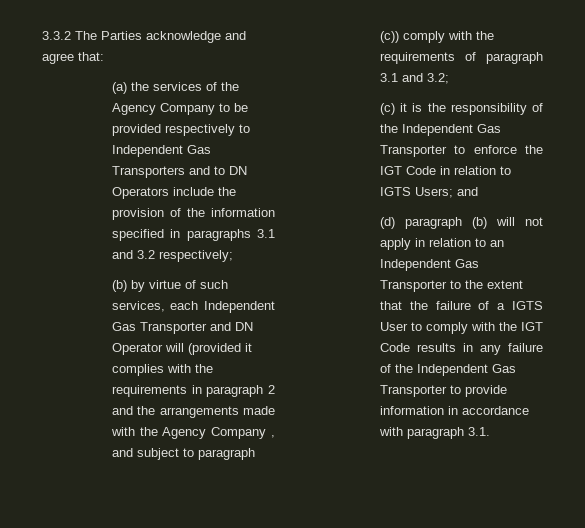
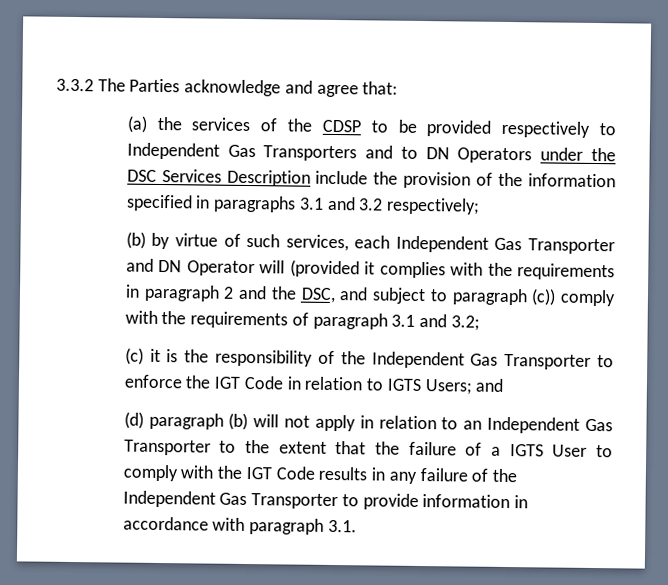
[111,103,215,115] Agency Company -> [321,119,361,133] CDSP
(169, 193) none -> [540,147,617,162] [126,169,311,187] under the DSC Services Description
[159,406,275,418] [110,427,275,439] arrangements made with the Agency Company , -> [300,287,336,304] DSC,

